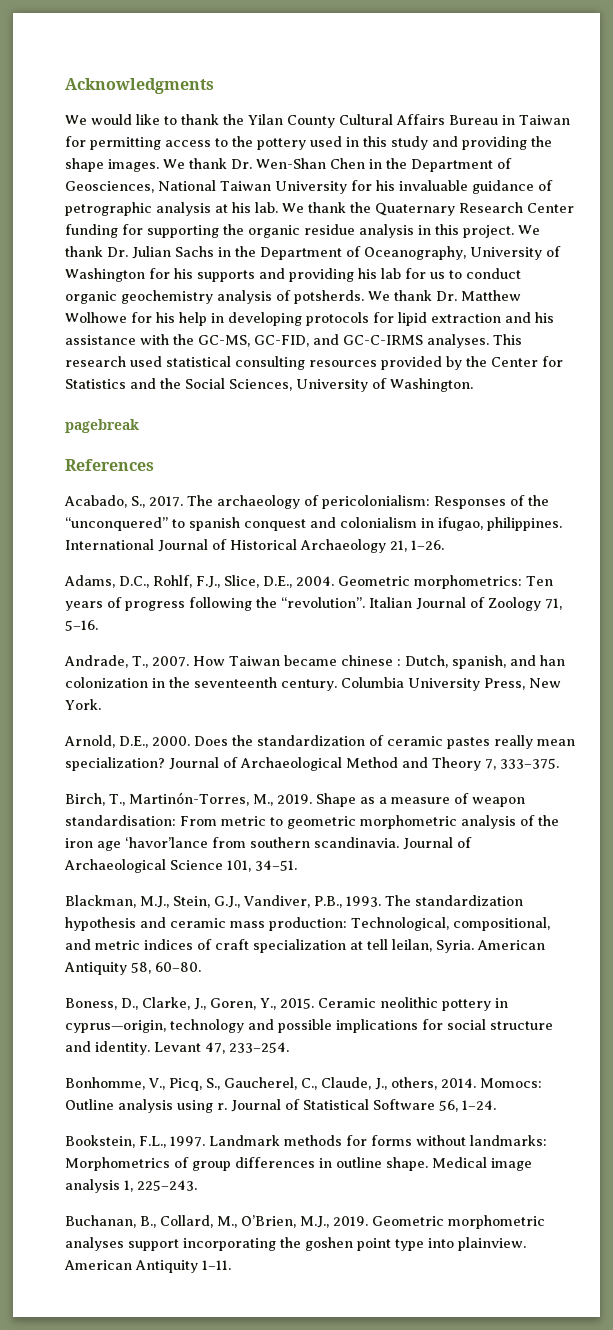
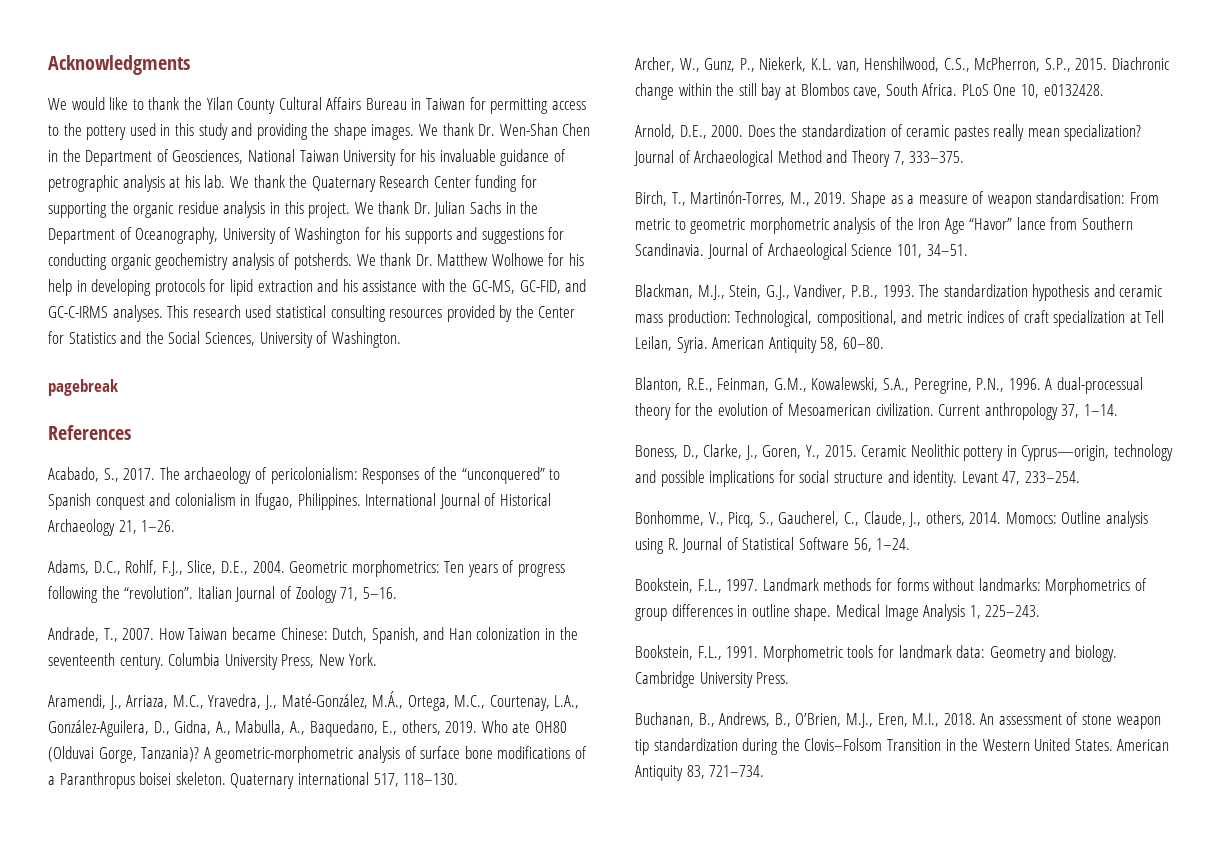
[289,268,521,282] providing his lab for us to conduct -> [481,227,565,244] [48,253,107,270] suggestions for conducting
[189,517,240,531] spanish -> [48,493,91,510] Spanish
[438,517,562,531] ifugao, philippines. -> [254,493,361,510] Ifugao, Philippines.
[340,655,565,669] chinese : Dutch, spanish, and han -> [280,627,472,644] Chinese: Dutch, Spanish, and Han
(101, 704) none -> [48,691,580,711] [48,720,568,737] [48,746,587,763] [48,772,459,789] [635,57,1170,72] [635,83,1104,100] // Aramendi, J., Arriaza, M.C., Yravedra, J., Maté-González, M.Á., Ortega, M.C., Courtenay, L.A., González-Aguilera, D., Gidna, A., Mabulla, A., Baquedano, E., others, 2019. Who ate OH80 (Olduvai Gorge, Tanzania)? A geometric-morphometric analysis of surface bone modifications of a Paranthropus boisei skeleton. Quaternary international 517, 118–130. // Archer, W., Gunz, P., Niekerk, K.L. van, Henshilwood, C.S., McPherron, S.P., 2015. Diachronic change within the still bay at Blombos cave, South Africa. PLoS One 10, e0132428.
[65,837,399,851] iron age ‘havor’lance from southern scandinavia. -> [918,217,1134,234] [635,243,704,256] Iron Age “Havor” lance from Southern Scandinavia.
[367,939,432,952] tell leilan, -> [1145,310,1165,323] [635,336,672,351] Tell Leilan,
(201, 967) none -> [635,377,1143,394] [635,403,1118,420] // Blanton, R.E., Feinman, G.M., Kowalewski, S.A., Peregrine, P.N., 1996. A dual-processual theory for the evolution of Mesoamerican civilization. Current anthropology 37, 1–14.
[380,997,438,1008] neolithic -> [910,444,959,457] Neolithic
[65,1020,166,1033] cyprus—origin, -> [1021,445,1110,461] Cyprus—origin,
[217,1103,227,1110] r. -> [667,538,679,550] R.
[491,1158,532,1171] [65,1179,120,1193] image analysis -> [884,604,966,621] Image Analysis
[65,1215,545,1229] [65,1237,526,1251] [64,1260,231,1273] Buchanan, B., Collard, M., O’Brien, M.J., 2019. Geometric morphometric analyses support incorporating the goshen point type into plainview. American Antiquity 1–11. -> [635,645,1117,662] [635,671,790,688] [635,712,1161,729] [635,738,1170,755] [635,765,765,781] Bookstein, F.L., 1991. Morphometric tools for landmark data: Geometry and biology. Cambridge University Press. // Buchanan, B., Andrews, B., O’Brien, M.J., Eren, M.I., 2018. An assessment of stone weapon tip standardization during the Clovis–Folsom Transition in the Western United States. American Antiquity 83, 721–734.

